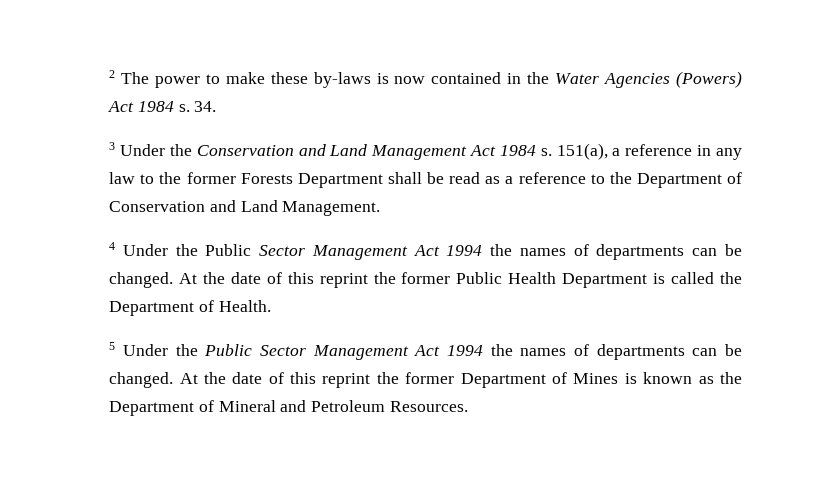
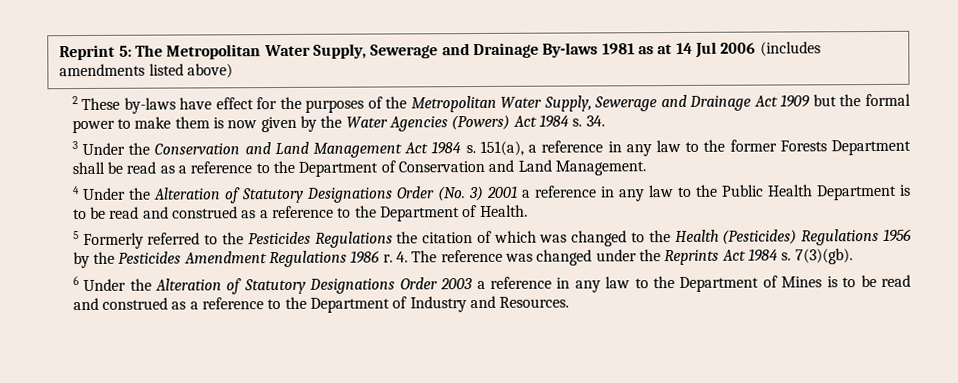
[109,70,522,88] 2 The power to make these by-laws is now contained in -> [59,41,821,61] [59,63,234,79] [71,93,912,114] [71,115,318,134] Reprint 5: The Metropolitan Water Supply, Sewerage and Drainage By-laws 1981 as at 14 Jul 2006 (includes amendments listed above) // 2 These by-laws have effect for the purposes of the Metropolitan Water Supply, Sewerage and Drainage Act 1909 but the formal power to make them is now given by
[205,244,743,260] [109,272,715,288] Public Sector Management Act 1994 the names of departments can be changed. At the date of this reprint the former Public Health Department is called -> [152,184,912,204] [72,205,352,220] Alteration of Statutory Designations Order (No. 3) 2001 a reference in any law to the Public Health Department is to be read and construed as a reference to
[122,344,742,360] [109,372,743,388] [109,400,386,416] Under the Public Sector Management Act 1994 the names of departments can be changed. At the date of this reprint the former Department of Mines is known as the Department of Mineral and Petroleum -> [82,228,913,250] [72,248,853,269] [72,274,912,295] [72,295,497,313] Formerly referred to the Pesticides Regulations the citation of which was changed to the Health (Pesticides) Regulations 1956 by the Pesticides Amendment Regulations 1986 r. 4. The reference was changed under the Reprints Act 1984 s. 7(3)(gb). // 6 Under the Alteration of Statutory Designations Order 2003 a reference in any law to the Department of Mines is to be read and construed as a reference to the Department of Industry and

